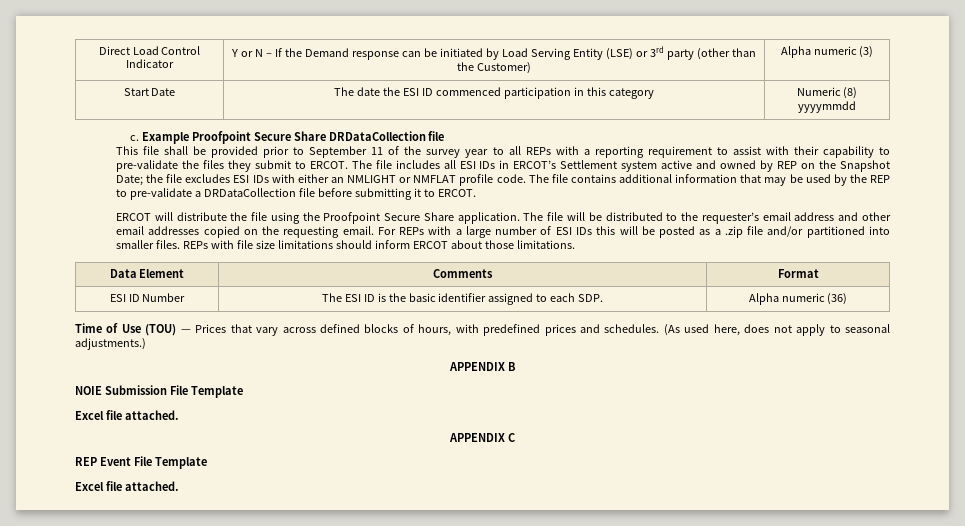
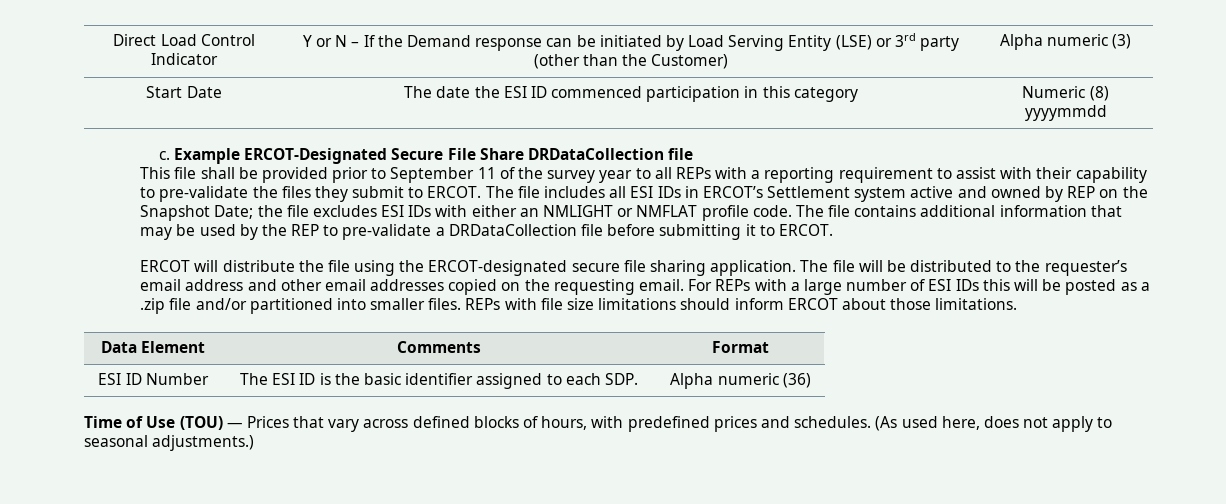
[191,131,291,144] Proofpoint Secure -> [244,148,476,164] ERCOT-Designated Secure File
[323,212,454,224] Proofpoint Secure Share -> [428,260,706,276] ERCOT-designated secure file sharing
[449,362,516,371] [75,385,243,398] [75,410,179,420] [449,433,515,442] [75,456,207,469] [75,481,179,491] // APPENDIX B // NOIE Submission File Template // Excel file attached. // APPENDIX C // REP Event File Template // Excel file attached. -> (255, 443) none

